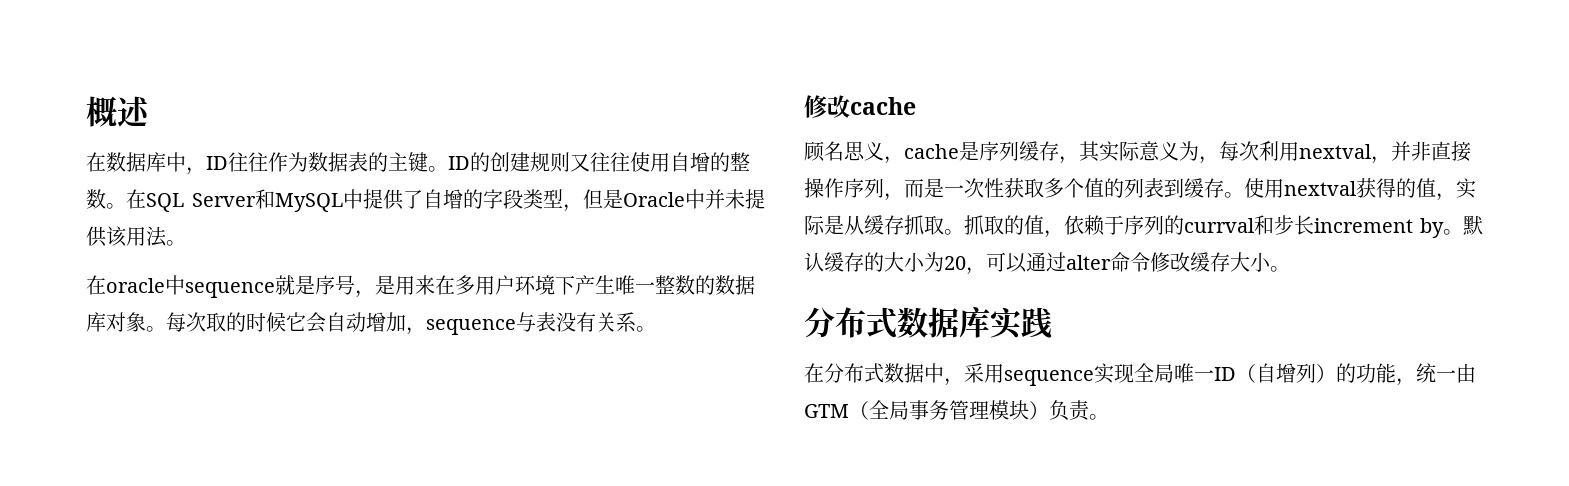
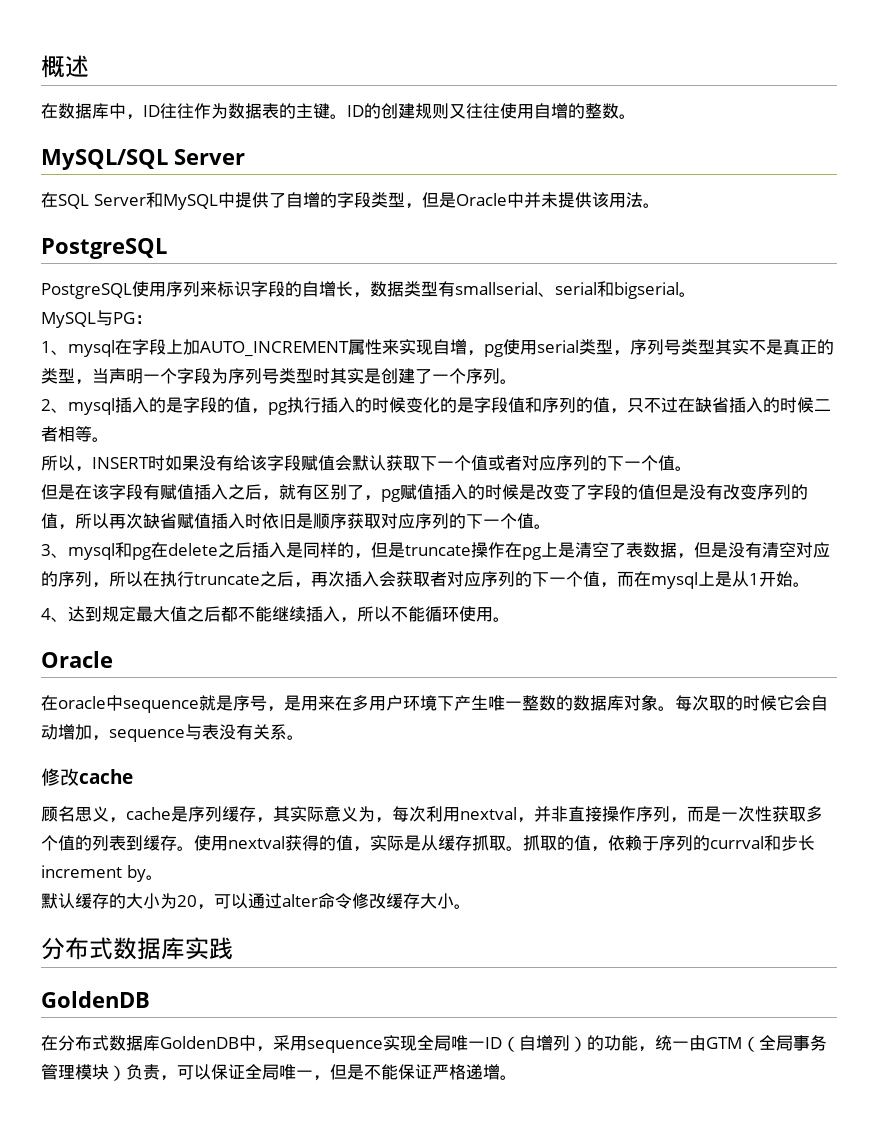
(126, 206) none -> [41,149,245,170] // MySQL/SQL Server //
(186, 243) none -> [41,238,167,259] [41,281,696,299] [41,310,152,328] [41,339,834,357] [41,368,517,385] [41,397,831,415] [41,426,109,442] [41,455,692,472] [41,484,808,502] [41,513,551,530] [41,542,830,560] [41,571,810,589] [41,606,510,623] [41,651,113,668] // PostgreSQL // PostgreSQL使用序列来标识字段的自增长，数据类型有smallserial、serial和bigserial。 // MySQL与PG： // 1、mysql在字段上加AUTO_INCREMENT属性来实现自增，pg使用serial类型，序列号类型其实不是真正的类型，当声明一个字段为序列号类型时其实是创建了一个序列。 // 2、mysql插入的是字段的值，pg执行插入的时候变化的是字段值和序列的值，只不过在缺省插入的时候二者相等。 // 所以，INSERT时如果没有给该字段赋值会默认获取下一个值或者对应序列的下一个值。 // 但是在该字段有赋值插入之后，就有区别了，pg赋值插入的时候是改变了字段的值但是没有改变序列的值，所以再次缺省赋值插入时依旧是顺序获取对应序列的下一个值。 // 3、mysql和pg在delete之后插入是同样的，但是truncate操作在pg上是清空了表数据，但是没有清空对应的序列，所以在执行truncate之后，再次插入会获取者对应序列的下一个值，而在mysql上是从1开始。 // 4、达到规定最大值之后都不能继续插入，所以不能循环使用。 // Oracle
(1463, 232) none -> (163, 877) //
(1052, 323) none -> [41,991,150,1008] // GoldenDB
(924, 373) none -> [143,1035,239,1051] 库GoldenDB
(1090, 410) none -> [160,1064,500,1081] ，可以保证全局唯一，但是不能保证严格递增

